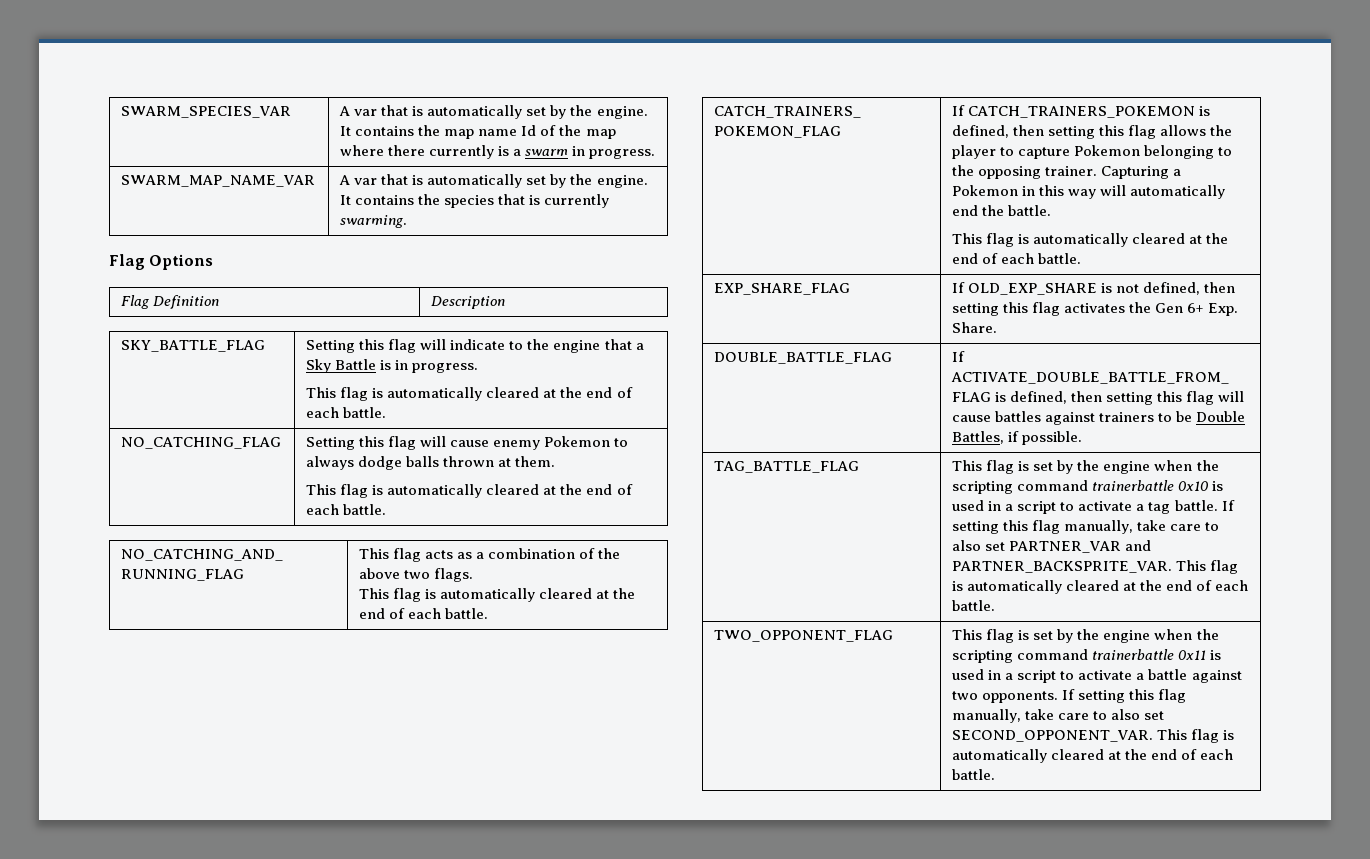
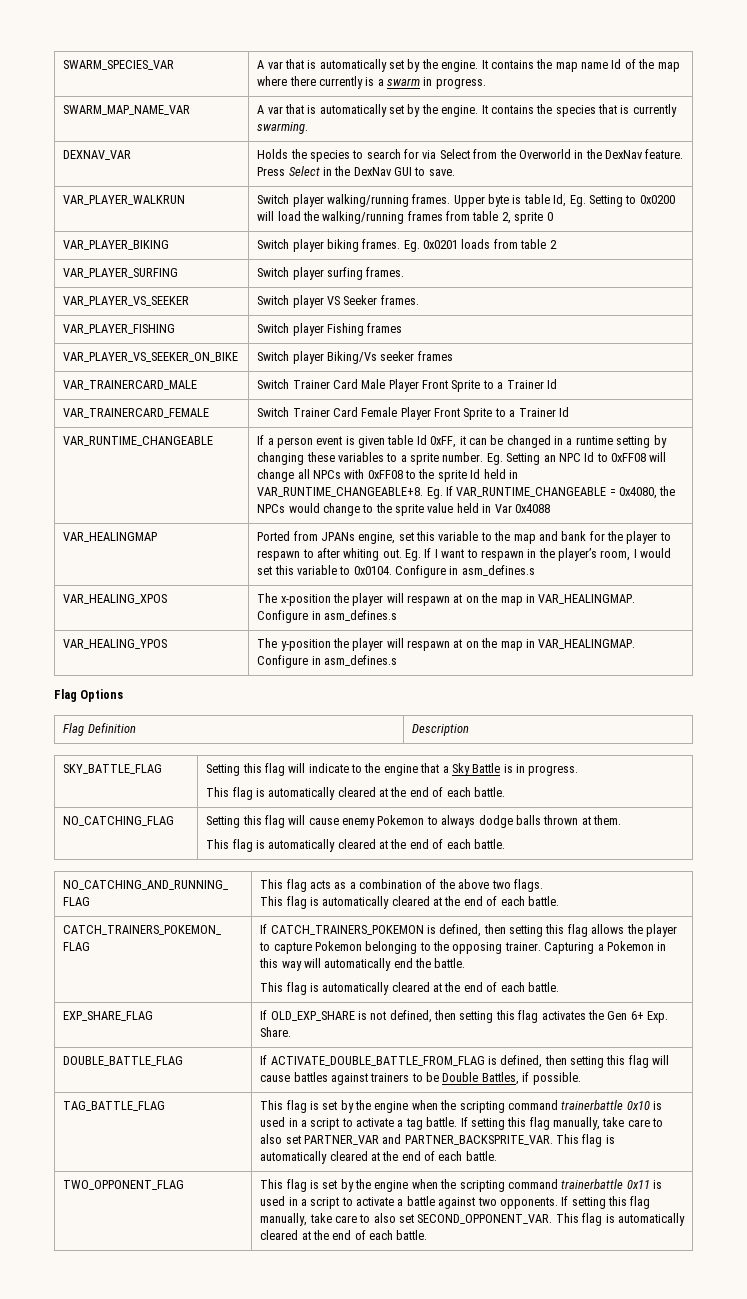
(408, 221) none -> [63,150,132,160] [257,149,684,162] [257,166,455,176] [63,195,186,205] [257,194,675,207] [257,211,553,224] [63,240,170,250] [257,239,557,252] [63,268,179,278] [257,267,405,280] [63,296,190,306] [257,295,419,308] [63,324,176,334] [257,323,403,336] [63,352,239,362] [257,351,453,364] [63,380,198,390] [257,379,557,392] [63,408,210,418] [257,407,569,420] [63,436,214,446] [257,435,667,448] [257,452,667,465] [257,469,518,482] [257,486,676,499] [257,503,550,516] [63,532,158,542] [257,531,671,544] [257,548,672,561] [257,565,535,578] [63,594,168,604] [257,593,636,606] [257,610,397,623] [63,639,168,649] [257,638,636,651] [257,655,397,668] // DEXNAV_VAR | Holds the species to search for via Select from the Overworld in the DexNav feature. Press Select in the DexNav GUI to save. // VAR_PLAYER_WALKRUN | Switch player walking/running frames. Upper byte is table Id, Eg. Setting to 0x0200 will load the walking/running frames from table 2, sprite 0 // VAR_PLAYER_BIKING | Switch player biking frames. Eg. 0x0201 loads from table 2 // VAR_PLAYER_SURFING | Switch player surfing frames. // VAR_PLAYER_VS_SEEKER | Switch player VS Seeker frames. // VAR_PLAYER_FISHING | Switch player Fishing frames // VAR_PLAYER_VS_SEEKER_ON_BIKE | Switch player Biking/Vs seeker frames // VAR_TRAINERCARD_MALE | Switch Trainer Card Male Player Front Sprite to a Trainer Id // VAR_TRAINERCARD_FEMALE | Switch Trainer Card Female Player Front Sprite to a Trainer Id // VAR_RUNTIME_CHANGEABLE | If a person event is given table Id 0xFF, it can be changed in a runtime setting by changing these variables to a sprite number. Eg. Setting an NPC Id to 0xFF08 will change all NPCs with 0xFF08 to the sprite Id held in VAR_RUNTIME_CHANGEABLE+8. Eg. If VAR_RUNTIME_CHANGEABLE = 0x4080, the NPCs would change to the sprite value held in Var 0x4088 // VAR_HEALINGMAP | Ported from JPANs engine, set this variable to the map and bank for the player to respawn to after whiting out. Eg. If I want to respawn in the player’s room, I would set this variable to 0x0104. Configure in asm_defines.s // VAR_HEALING_XPOS | The x-position the player will respawn at on the map in VAR_HEALINGMAP. Configure in asm_defines.s // VAR_HEALING_YPOS | The y-position the player will respawn at on the map in VAR_HEALINGMAP. Configure in asm_defines.s

